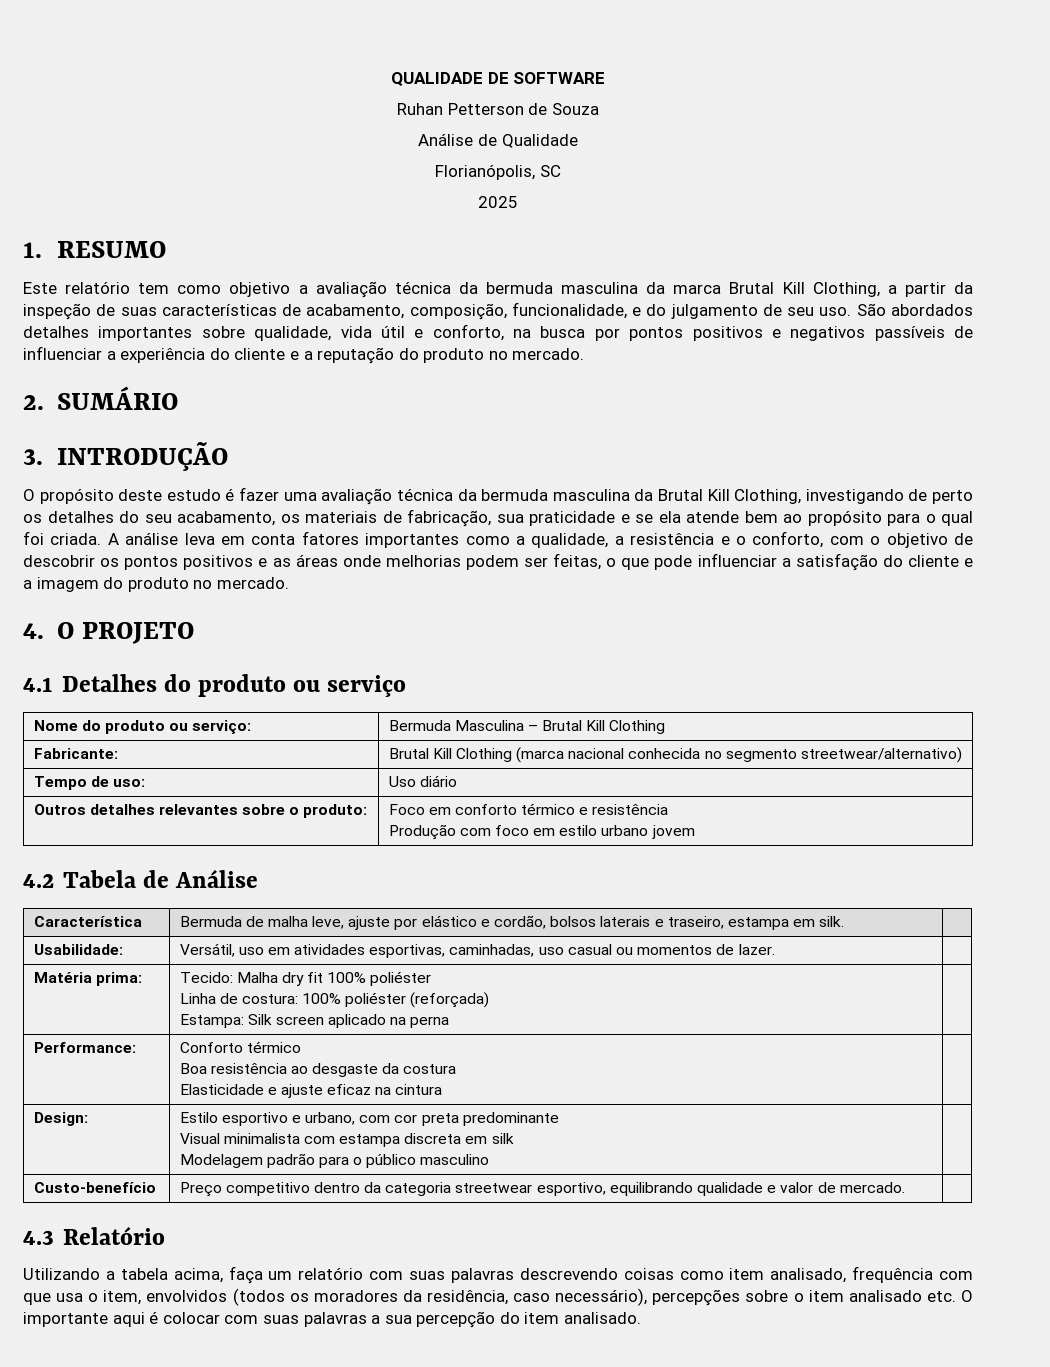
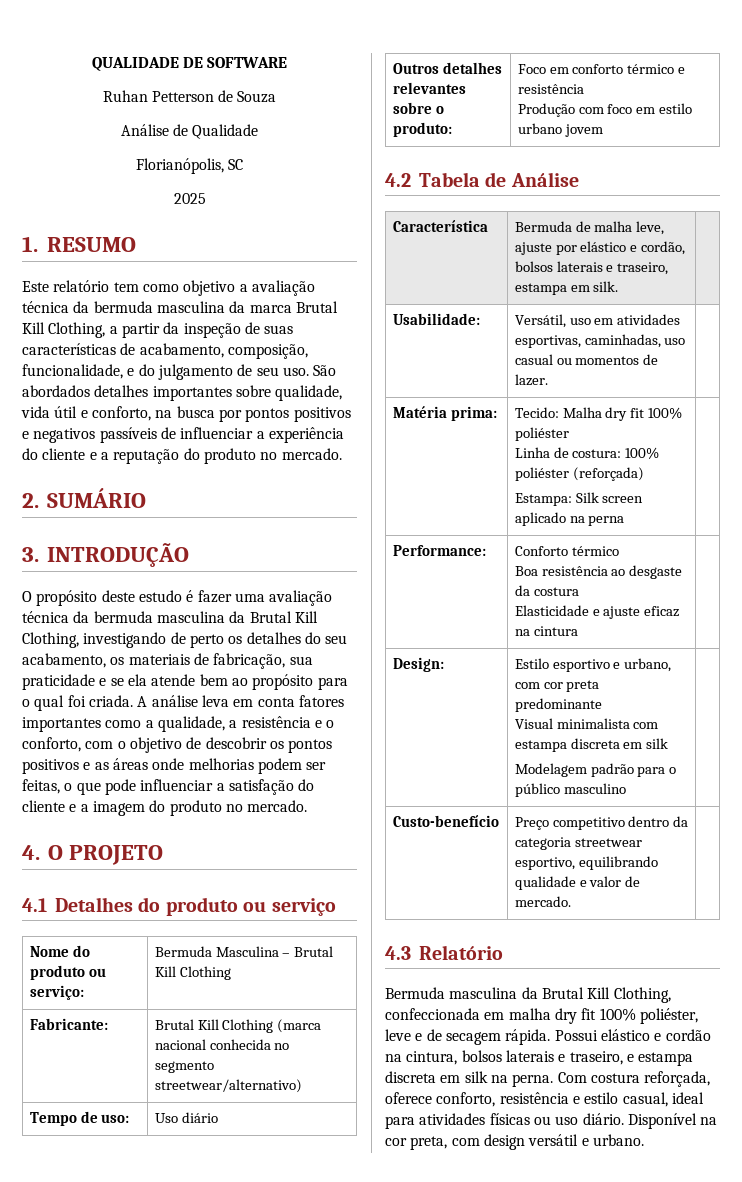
[23,1266,973,1284] [23,1288,973,1306] [23,1311,642,1328] Utilizando a tabela acima, faça um relatório com suas palavras descrevendo coisas como item analisado, frequência com que usa o item, envolvidos (todos os moradores da residência, caso necessário), percepções sobre o item analisado etc. O importante aqui é colocar com suas palavras a sua percepção do item analisado. -> [385,987,671,1003] [385,1008,698,1024] [385,1029,711,1045] [385,1050,694,1066] [385,1071,711,1087] [385,1092,704,1107] [385,1113,718,1129] [385,1134,644,1150] Bermuda masculina da Brutal Kill Clothing, confeccionada em malha dry fit 100% poliéster, leve e de secagem rápida. Possui elástico e cordão na cintura, bolsos laterais e traseiro, e estampa discreta em silk na perna. Com costura reforçada, oferece conforto, resistência e estilo casual, ideal para atividades físicas ou uso diário. Disponível na cor preta, com design versátil e urbano.

